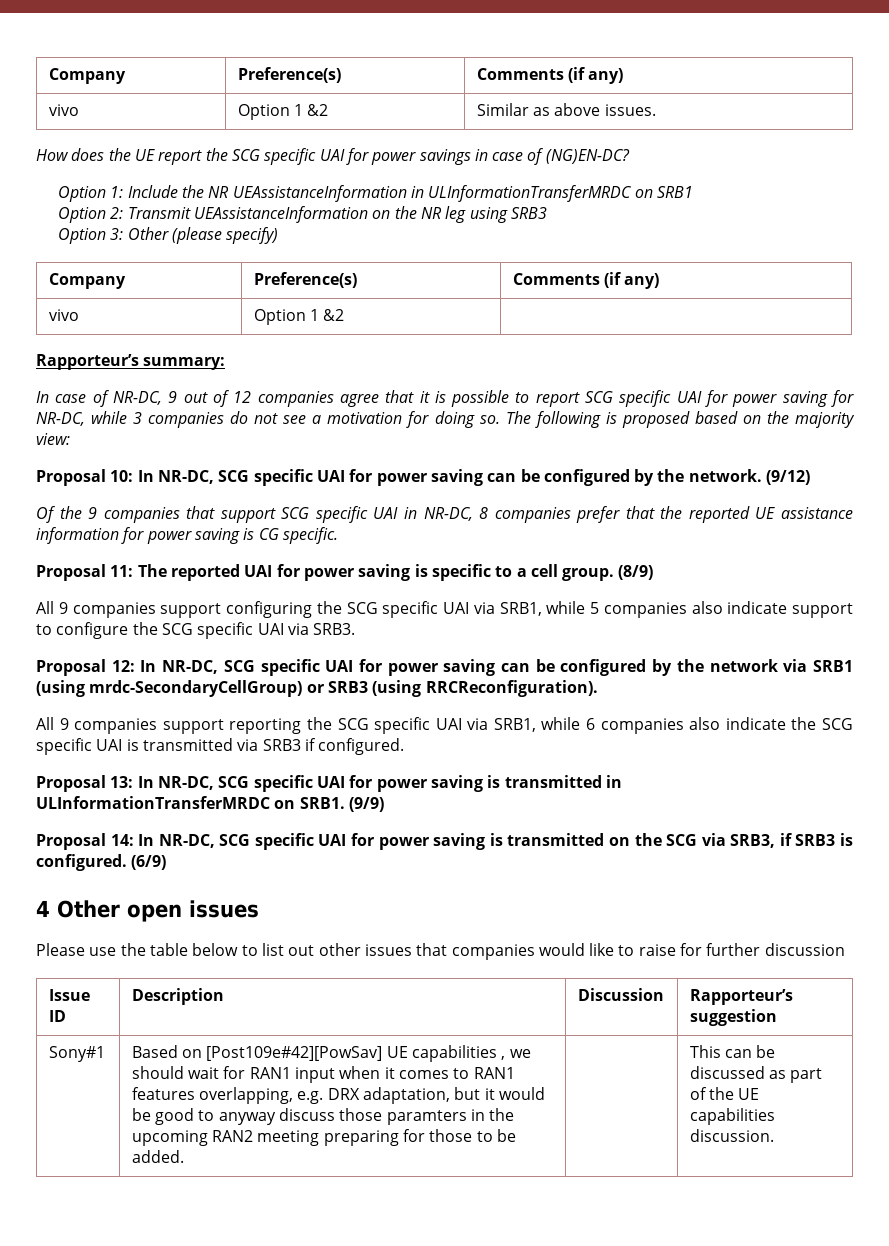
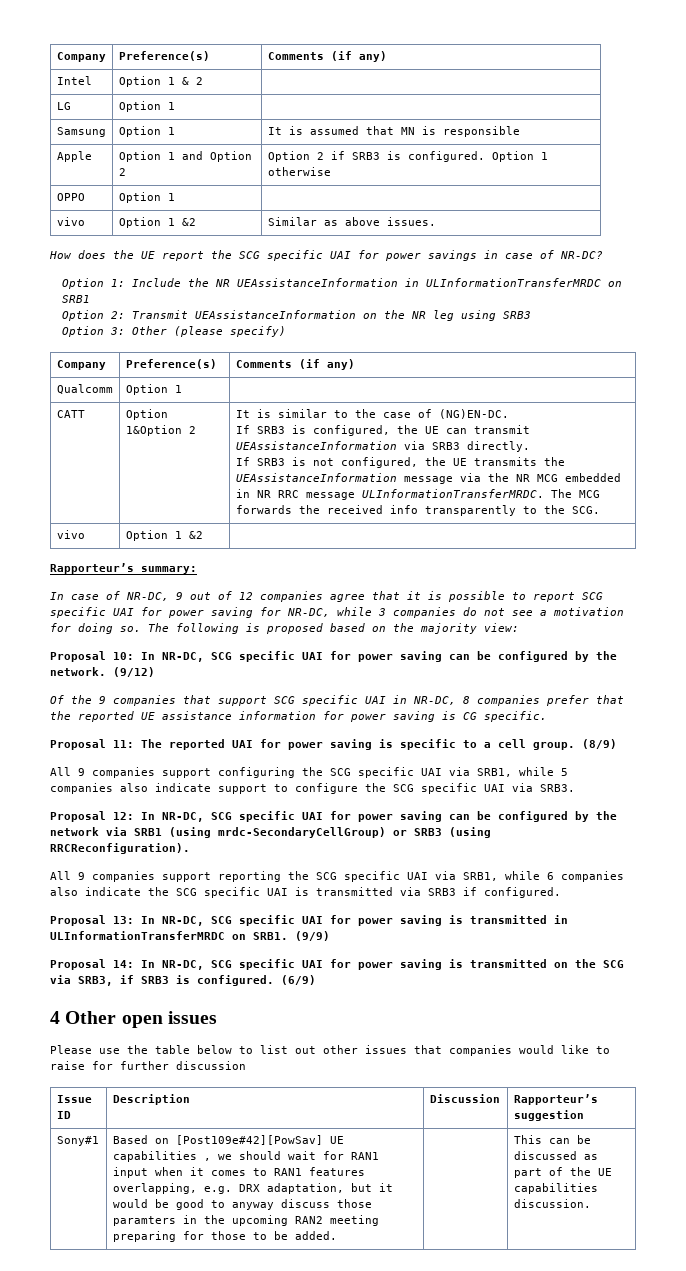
[48,68,126,84] [237,67,341,83] [476,67,624,84] Company | Preference(s) | Comments (if any) -> [56,52,106,62] [118,51,210,61] [267,51,387,62] [56,76,92,85] [118,76,203,87] [56,102,71,110] [118,101,175,112] [56,127,106,137] [118,126,175,137] [267,126,520,137] [56,151,92,162] [118,151,252,162] [118,168,126,176] [267,151,548,162] [267,167,331,176] [56,193,85,201] [118,192,175,203] Company | Preference(s) | Comments (if any) // Intel | Option 1 & 2 | // LG | Option 1 | // Samsung | Option 1 | It is assumed that MN is responsible // Apple | Option 1 and Option 2 | Option 2 if SRB3 is configured. Option 1 otherwise // OPPO | Option 1 |
[545,149,630,164] (NG)EN-DC? -> [560,251,603,259] NR-DC?
(660, 281) none -> [56,384,113,394] [125,384,182,395] [56,410,85,418] [125,409,168,420] [125,425,196,436] [235,409,509,419] [235,425,530,436] [235,441,530,452] [235,457,565,468] [235,473,621,484] [235,489,600,500] [235,505,600,516] // Qualcomm | Option 1 | // CATT | Option 1&Option 2 | It is similar to the case of (NG)EN-DC. // If SRB3 is configured, the UE can transmit UEAssistanceInformation via SRB3 directly. // If SRB3 is not configured, the UE transmits the UEAssistanceInformation message via the NR MCG embedded in NR RRC message ULInformationTransferMRDC. The MCG forwards the received info transparently to the SCG.

